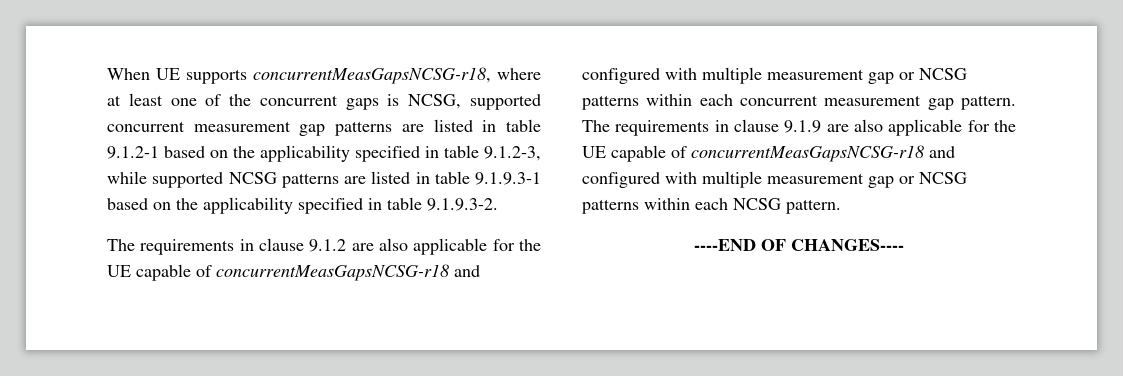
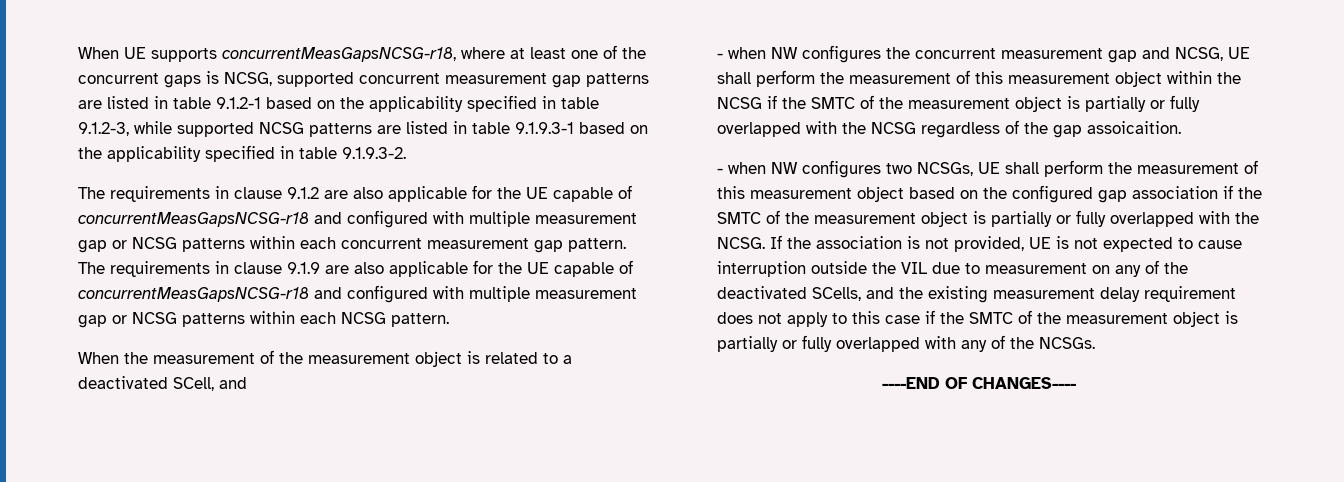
(841, 206) none -> [78,350,572,367] [78,376,247,391] [716,45,1250,63] [716,70,1241,87] [716,95,1200,112] [716,120,1181,138] [716,160,1258,178] [716,185,1262,203] [716,210,1259,227] [716,235,1242,252] [716,260,1188,277] [716,286,1236,303] [716,310,1238,327] [716,335,1095,352] // When the measurement of the measurement object is related to a deactivated SCell, and // - when NW configures the concurrent measurement gap and NCSG, UE shall perform the measurement of this measurement object within the NCSG if the SMTC of the measurement object is partially or fully overlapped with the NCSG regardless of the gap assoicaition. // - when NW configures two NCSGs, UE shall perform the measurement of this measurement object based on the configured gap association if the SMTC of the measurement object is partially or fully overlapped with the NCSG. If the association is not provided, UE is not expected to cause interruption outside the VIL due to measurement on any of the deactivated SCells, and the existing measurement delay requirement does not apply to this case if the SMTC of the measurement object is partially or fully overlapped with any of the NCSGs.

